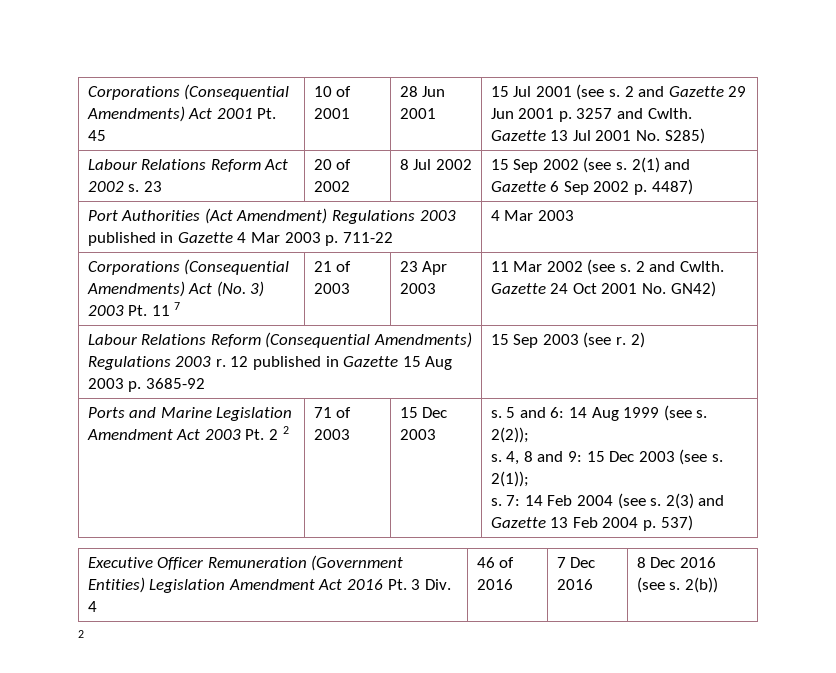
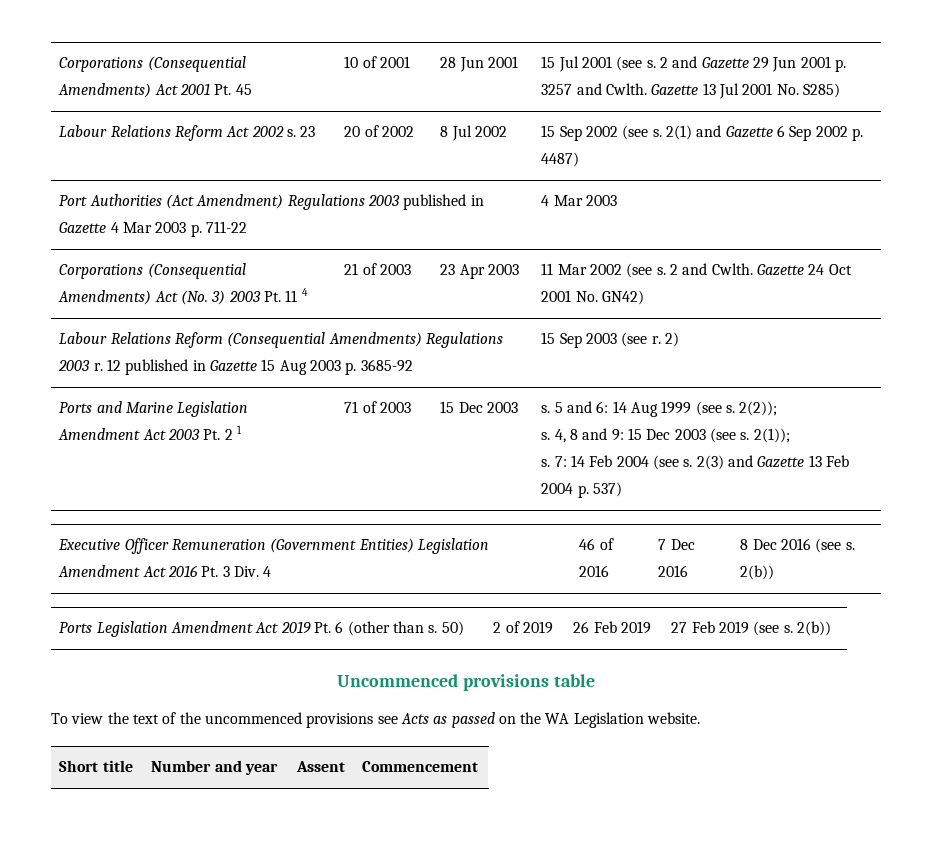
[174,302,181,310] 7 -> [301,288,308,296] 4
[282,426,289,434] 2 -> [236,425,242,434] 1
[78,630,84,638] // 2 -> [59,621,464,637] [493,621,553,634] [573,621,651,634] [671,621,831,636] [337,674,595,691] [51,712,701,728] [59,760,133,772] [151,760,278,775] [296,761,346,772] [362,761,479,772] // Ports Legislation Amendment Act 2019 Pt. 6 (other than s. 50) | 2 of 2019 | 26 Feb 2019 | 27 Feb 2019 (see s. 2(b)) // Uncommenced provisions table // To view the text of the uncommenced provisions see Acts as passed on the WA Legislation website. // Short title | Number and year | Assent | Commencement

